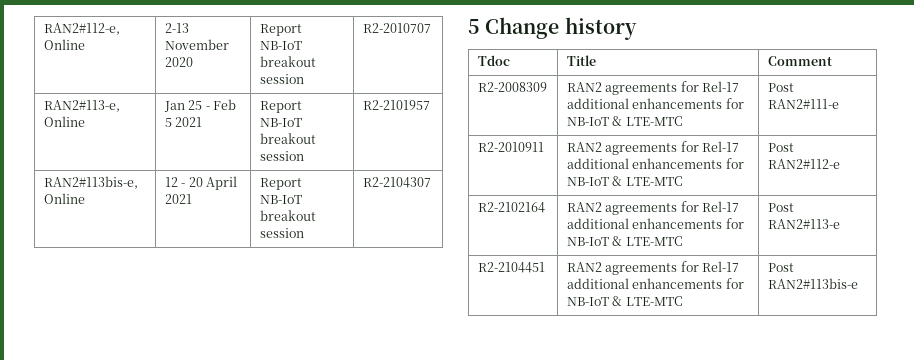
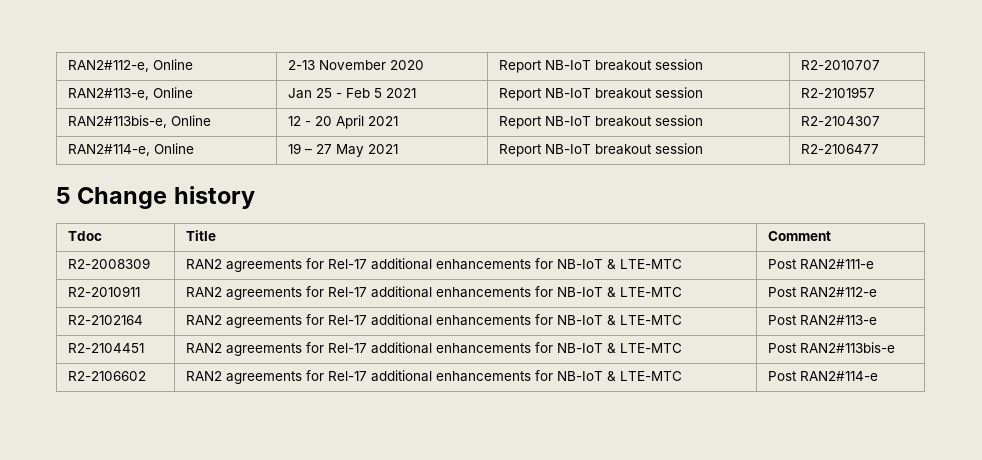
(431, 182) none -> [67,143,194,156] [287,143,398,157] [498,143,703,157] [800,144,879,154] // RAN2#114-e, Online | 19 – 27 May 2021 | Report NB-IoT breakout session | R2-2106477
(858, 283) none -> [67,371,146,381] [185,370,682,384] [767,371,878,381] // R2-2106602 | RAN2 agreements for Rel-17 additional enhancements for NB-IoT & LTE-MTC | Post RAN2#114-e

